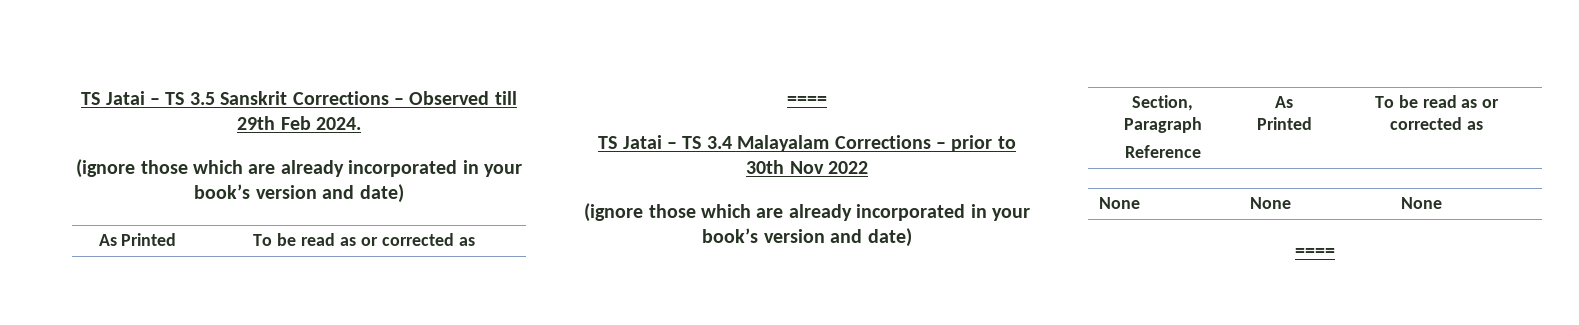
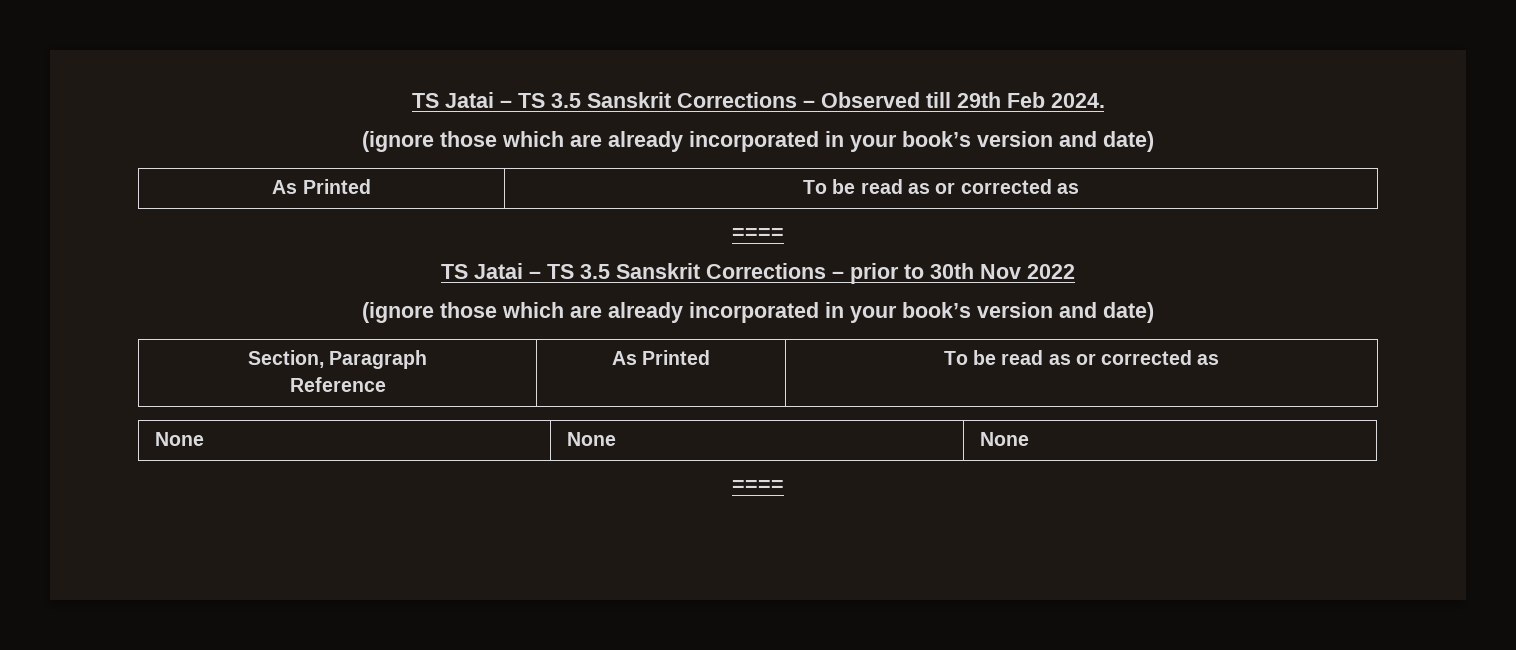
[706,135,830,152] 3.4 Malayalam -> [580,263,700,279] 3.5 Sanskrit

